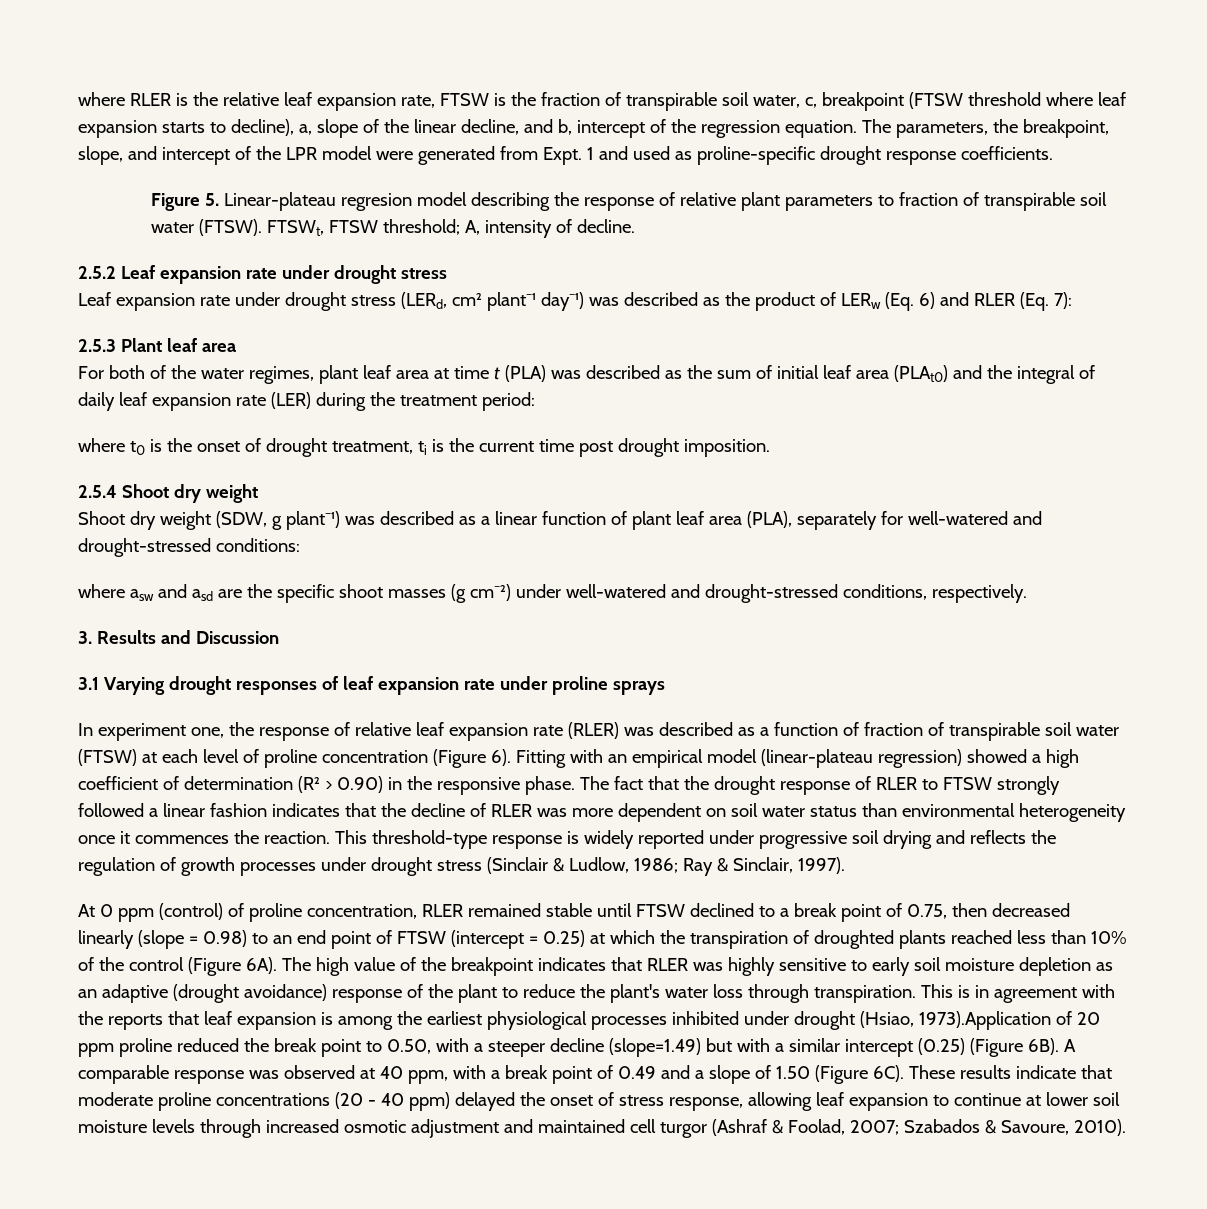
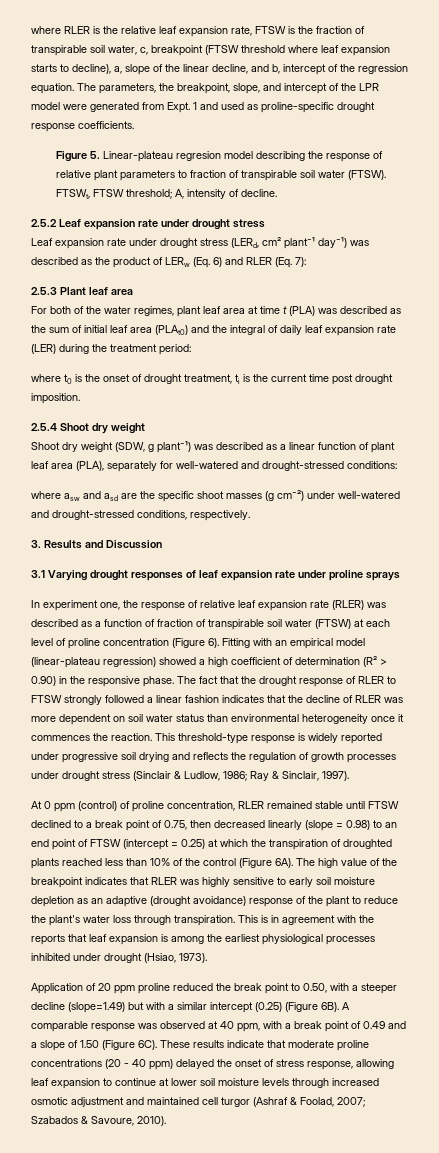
[918,1011,1051,1030] 1973).Application -> [179,953,207,963] [31,983,83,994] 1973). // Application

